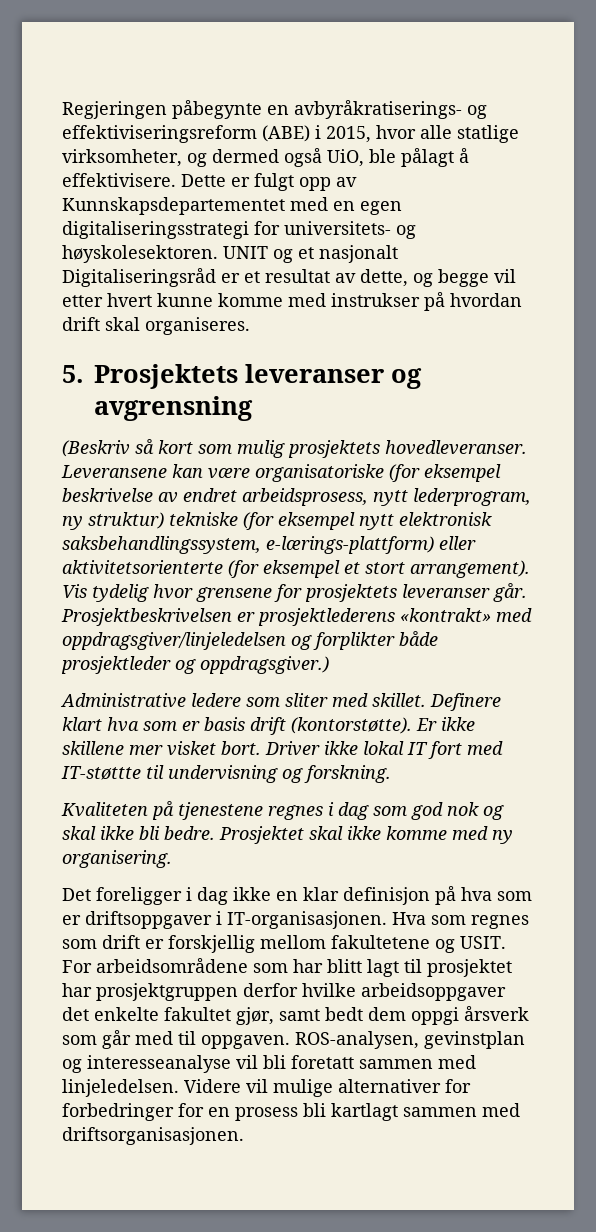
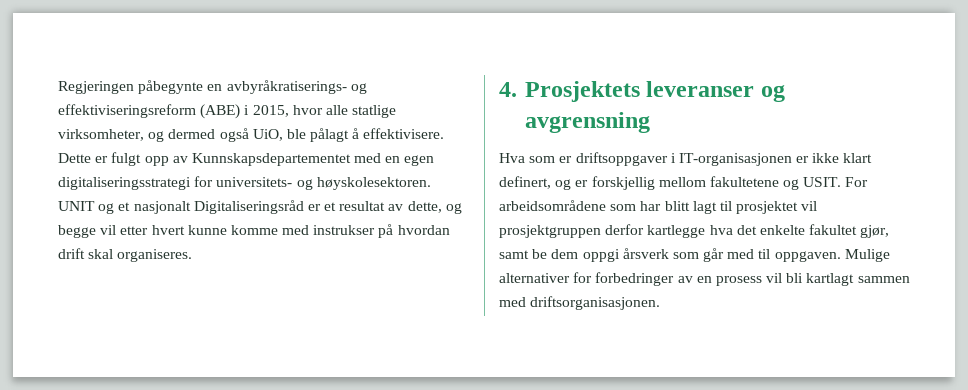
[62,365,84,383] 5. -> [499,82,517,97] 4.
[62,439,527,458] [61,464,501,482] [62,488,531,506] [62,512,492,530] [62,536,476,554] [62,560,530,578] [62,583,527,602] [61,608,532,626] [62,631,438,650] [61,656,329,674] [60,693,501,711] [62,717,475,735] [62,741,503,759] [61,765,391,783] [61,801,504,820] [62,826,513,844] [62,850,172,868] [62,886,532,905] [62,911,529,929] [62,935,140,949] (Beskriv så kort som mulig prosjektets hovedleveranser. Leveransene kan være organisatoriske (for eksempel beskrivelse av endret arbeidsprosess, nytt lederprogram, ny struktur) tekniske (for eksempel nytt elektronisk saksbehandlingssystem, e-lærings-plattform) eller aktivitetsorienterte (for eksempel et stort arrangement). Vis tydelig hvor grensene for prosjektets leveranser går. Prosjektbeskrivelsen er prosjektlederens «kontrakt» med oppdragsgiver/linjeledelsen og forplikter både prosjektleder og oppdragsgiver.) // Administrative ledere som sliter med skillet. Definere klart hva som er basis drift (kontorstøtte). Er ikke skillene mer visket bort. Driver ikke lokal IT fort med IT-støttte til undervisning og forskning. // Kvaliteten på tjenestene regnes i dag som god nok og skal ikke bli bedre. Prosjektet skal ikke komme med ny organisering. // Det foreligger i dag ikke en klar definisjon på hva som er driftsoppgaver i IT-organisasjonen. Hva som regnes som drift -> [499,152,873,166] [499,176,572,190] Hva som er driftsoppgaver i IT-organisasjonen er ikke klart definert, og
[62,983,92,997] har -> [801,201,818,211] vil
[302,983,506,1001] hvilke arbeidsoppgaver -> [647,225,733,238] kartlegge hva
[325,1007,363,1021] bedt -> [532,249,548,259] be
[295,1031,525,1049] [62,1055,476,1073] [62,1079,333,1097] ROS-analysen, gevinstplan og interesseanalyse vil bli foretatt sammen med linjeledelsen. Videre vil mulige -> [844,249,890,262] Mulige
[178,1103,204,1117] for -> [677,276,693,283] av
(298, 1114) none -> [766,273,783,283] vil

